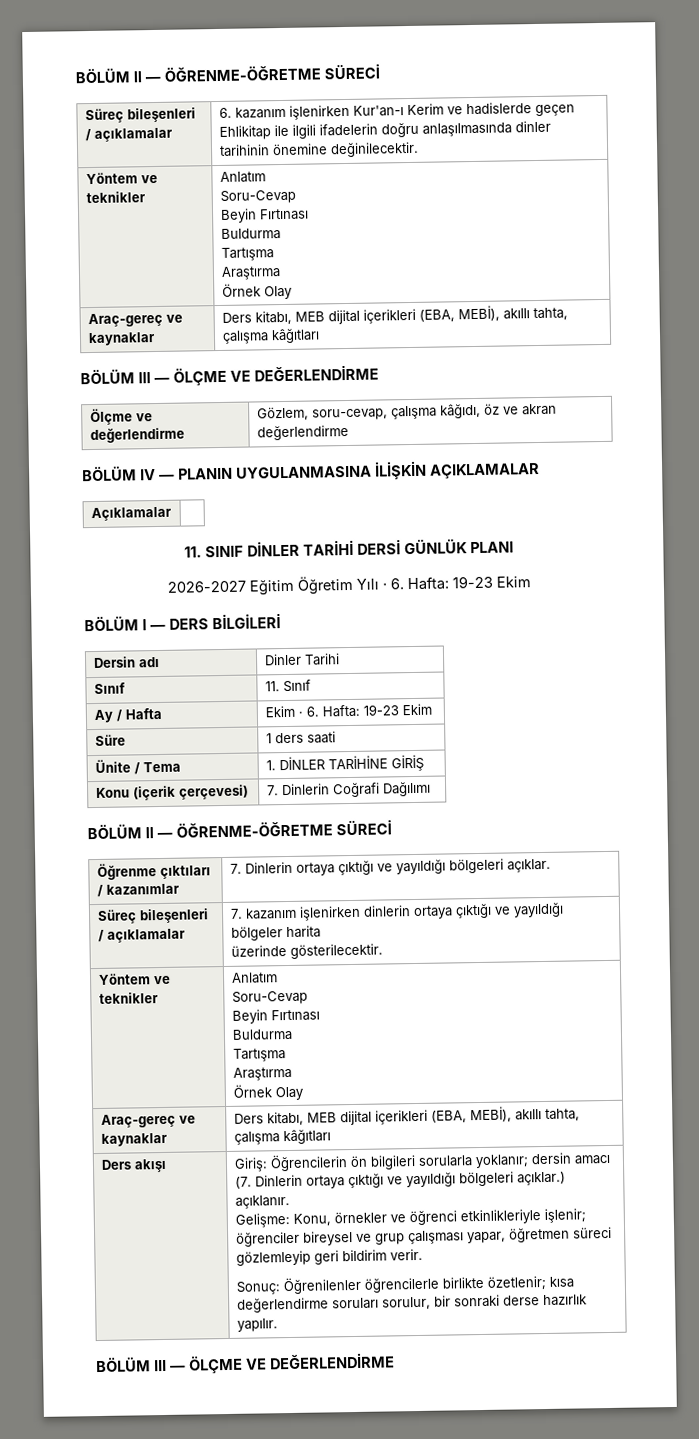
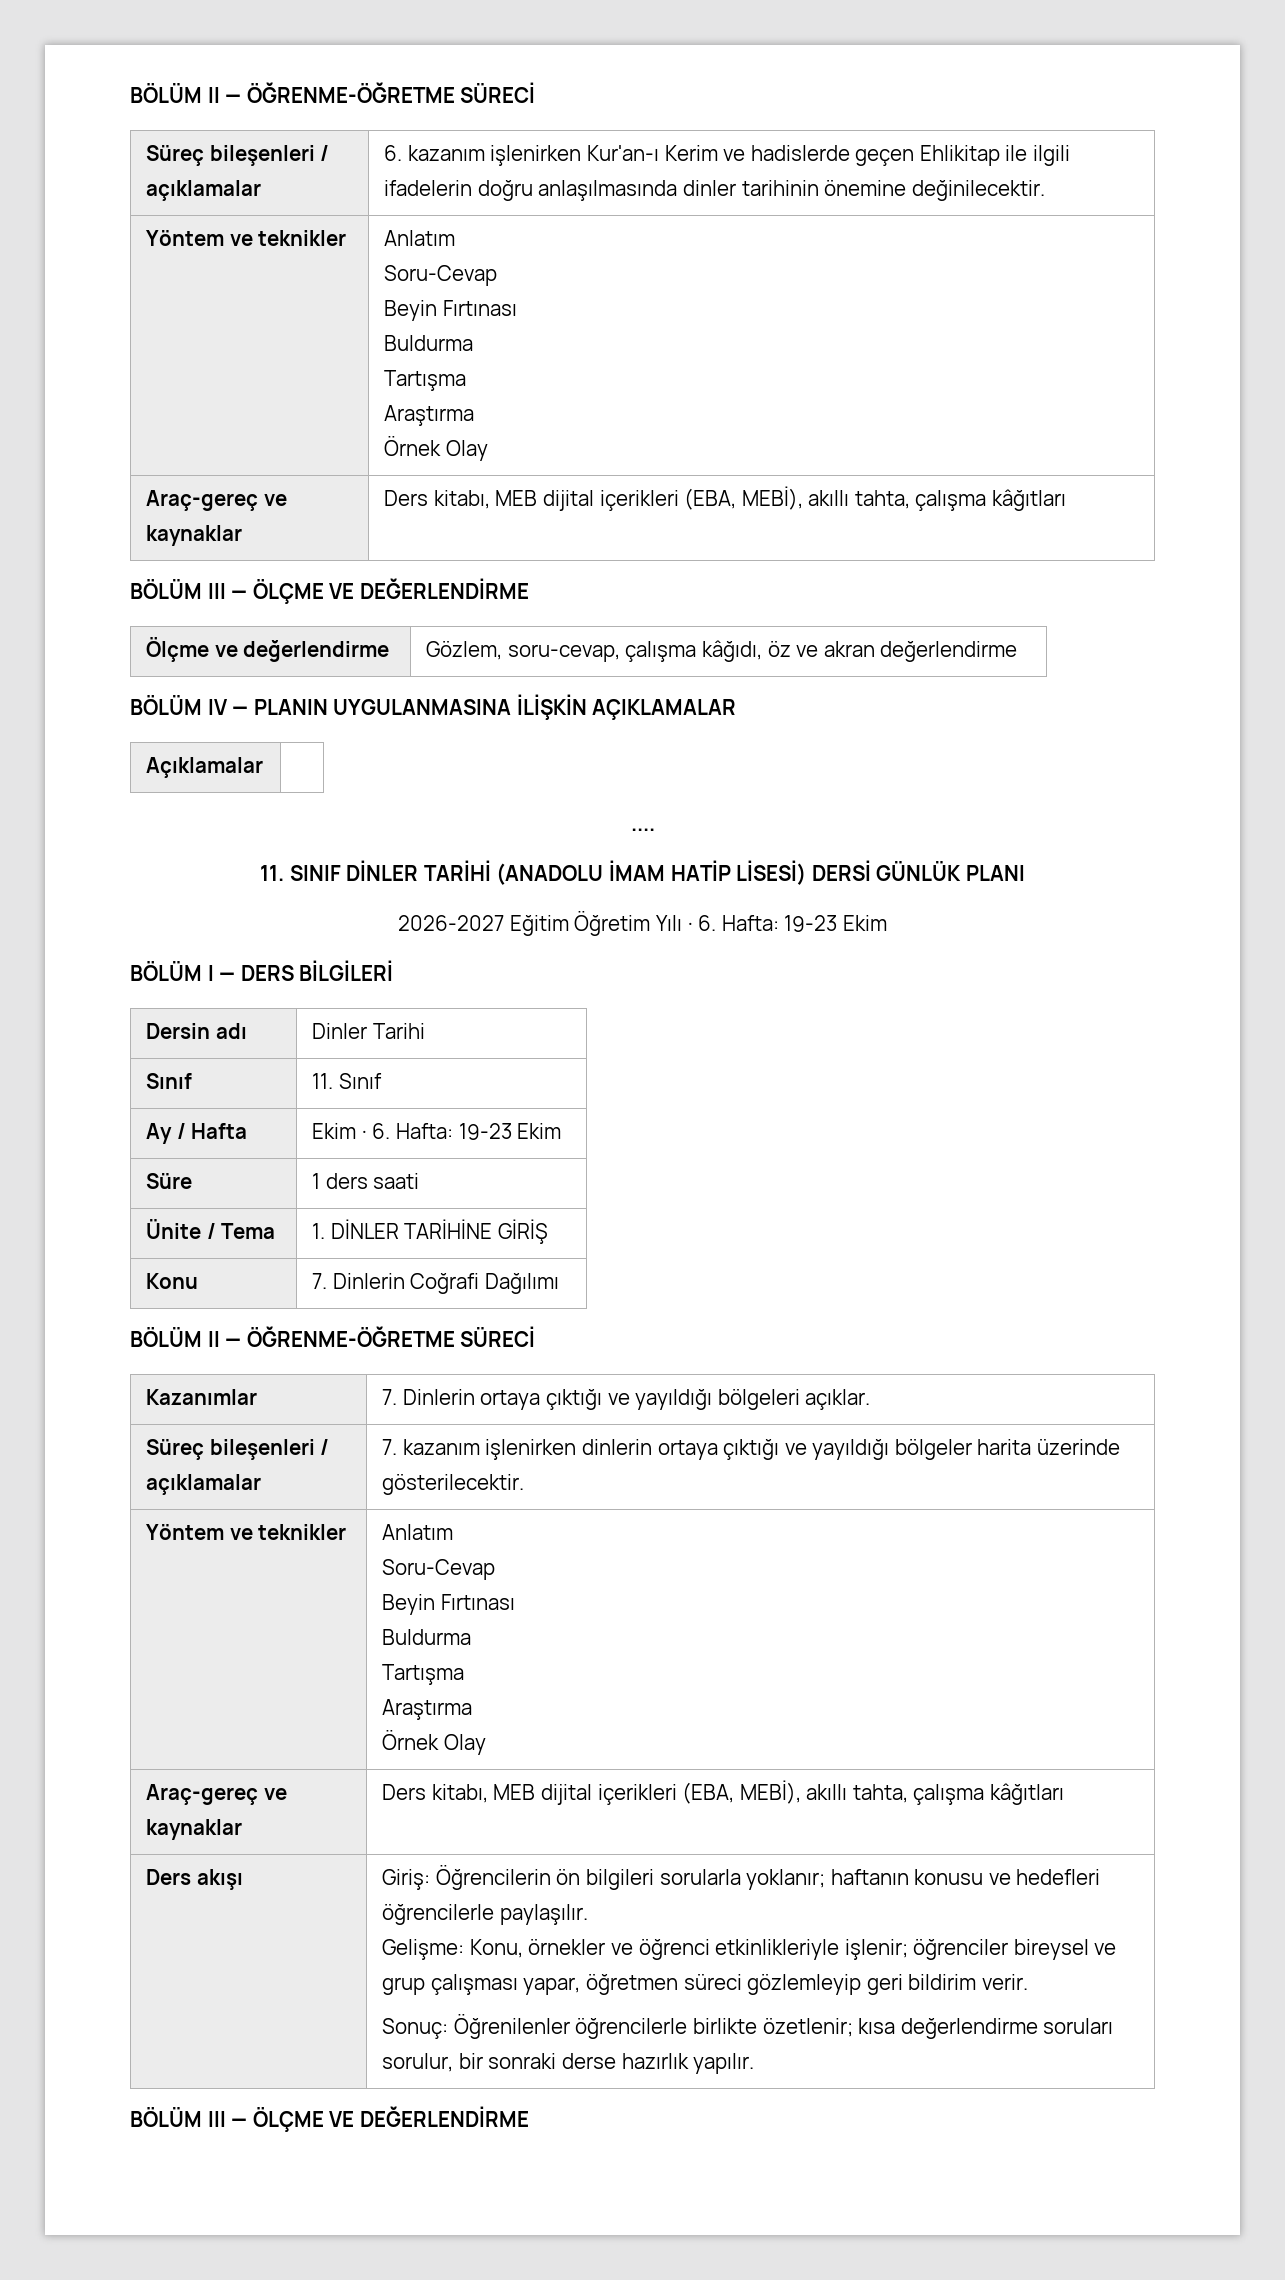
(172, 514) none -> [630,828,655,831] // ....
(354, 547) none -> [496,860,807,885] (ANADOLU İMAM HATİP LİSESİ)
[132,784,249,801] (içerik çerçevesi) -> (199, 1281) none
[96,863,211,880] [96,883,180,897] Öğrenme çıktıları / kazanımlar -> [146,1389,258,1405] Kazanımlar
(321, 932) // -> (1032, 1447) none
[530,1152,611,1165] [234,1171,566,1189] [234,1195,290,1209] dersin amacı (7. Dinlerin ortaya çıktığı ve yayıldığı bölgeleri açıklar.) açıklanır. -> [830,1869,1101,1885] [382,1904,588,1925] haftanın konusu ve hedefleri öğrencilerle paylaşılır.

